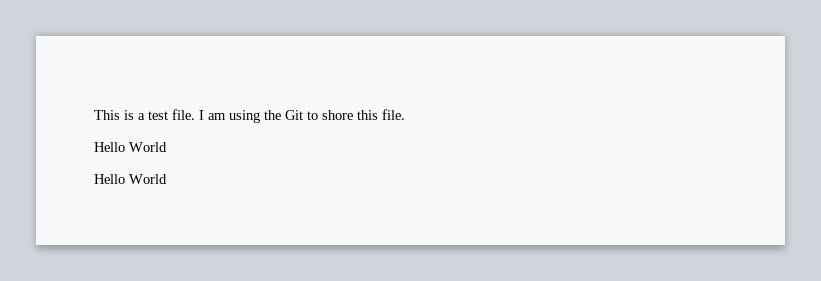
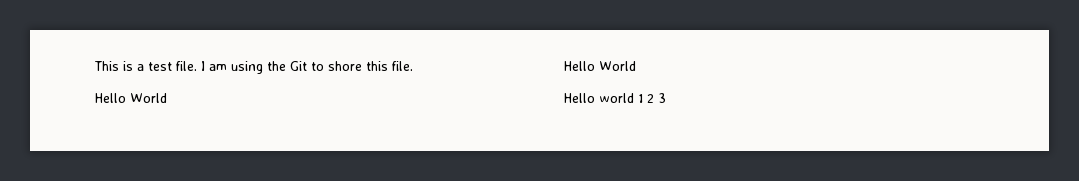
(167, 179) none -> [564,93,666,103] // Hello world 1 2 3

